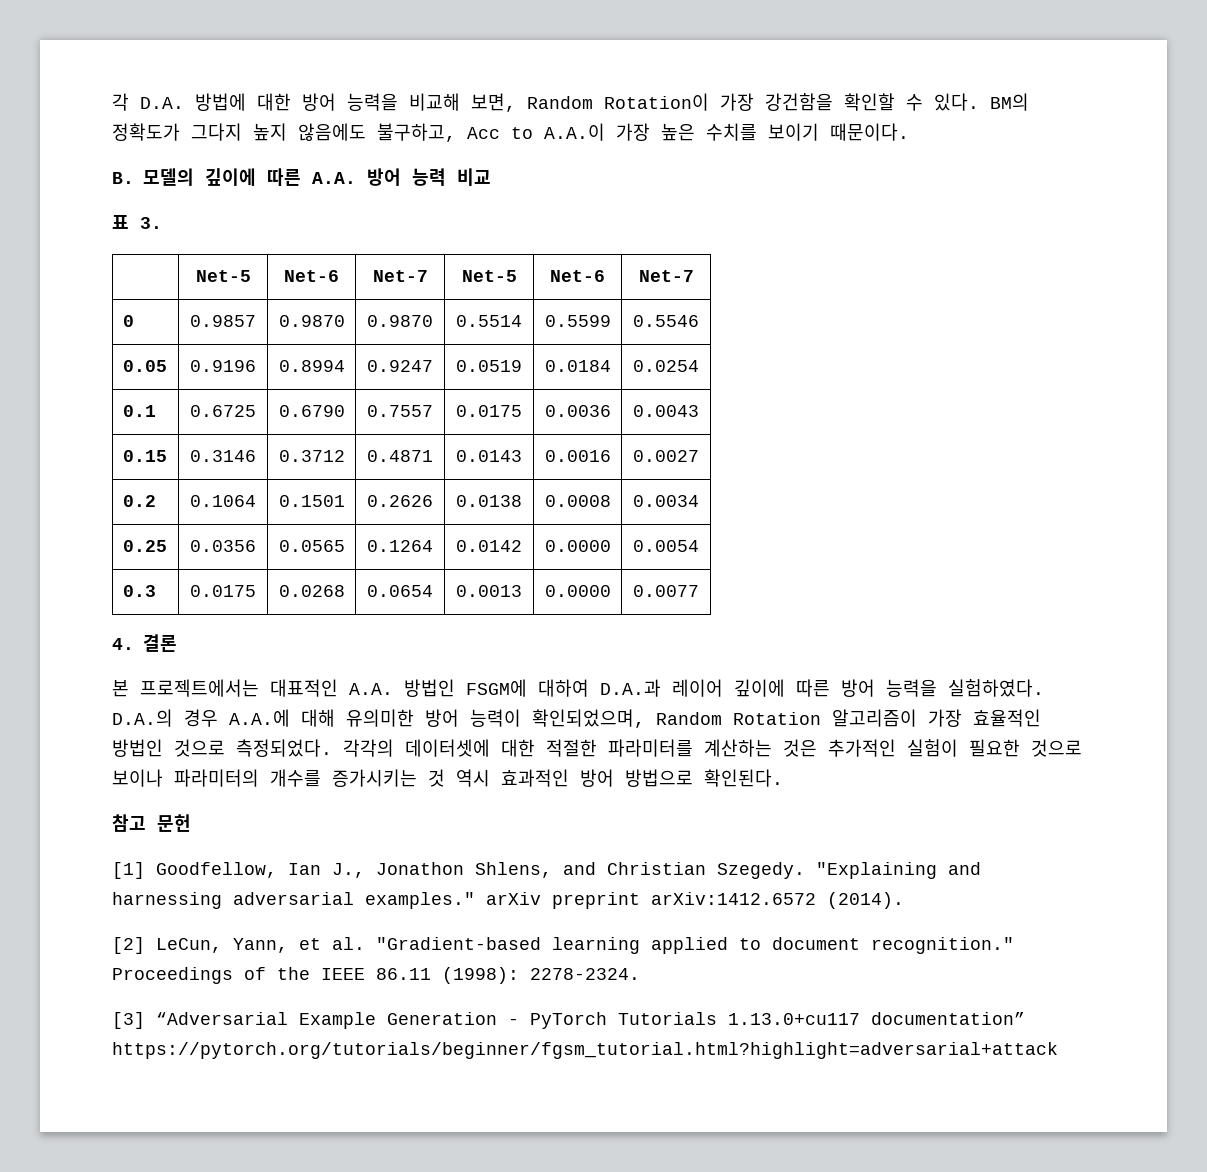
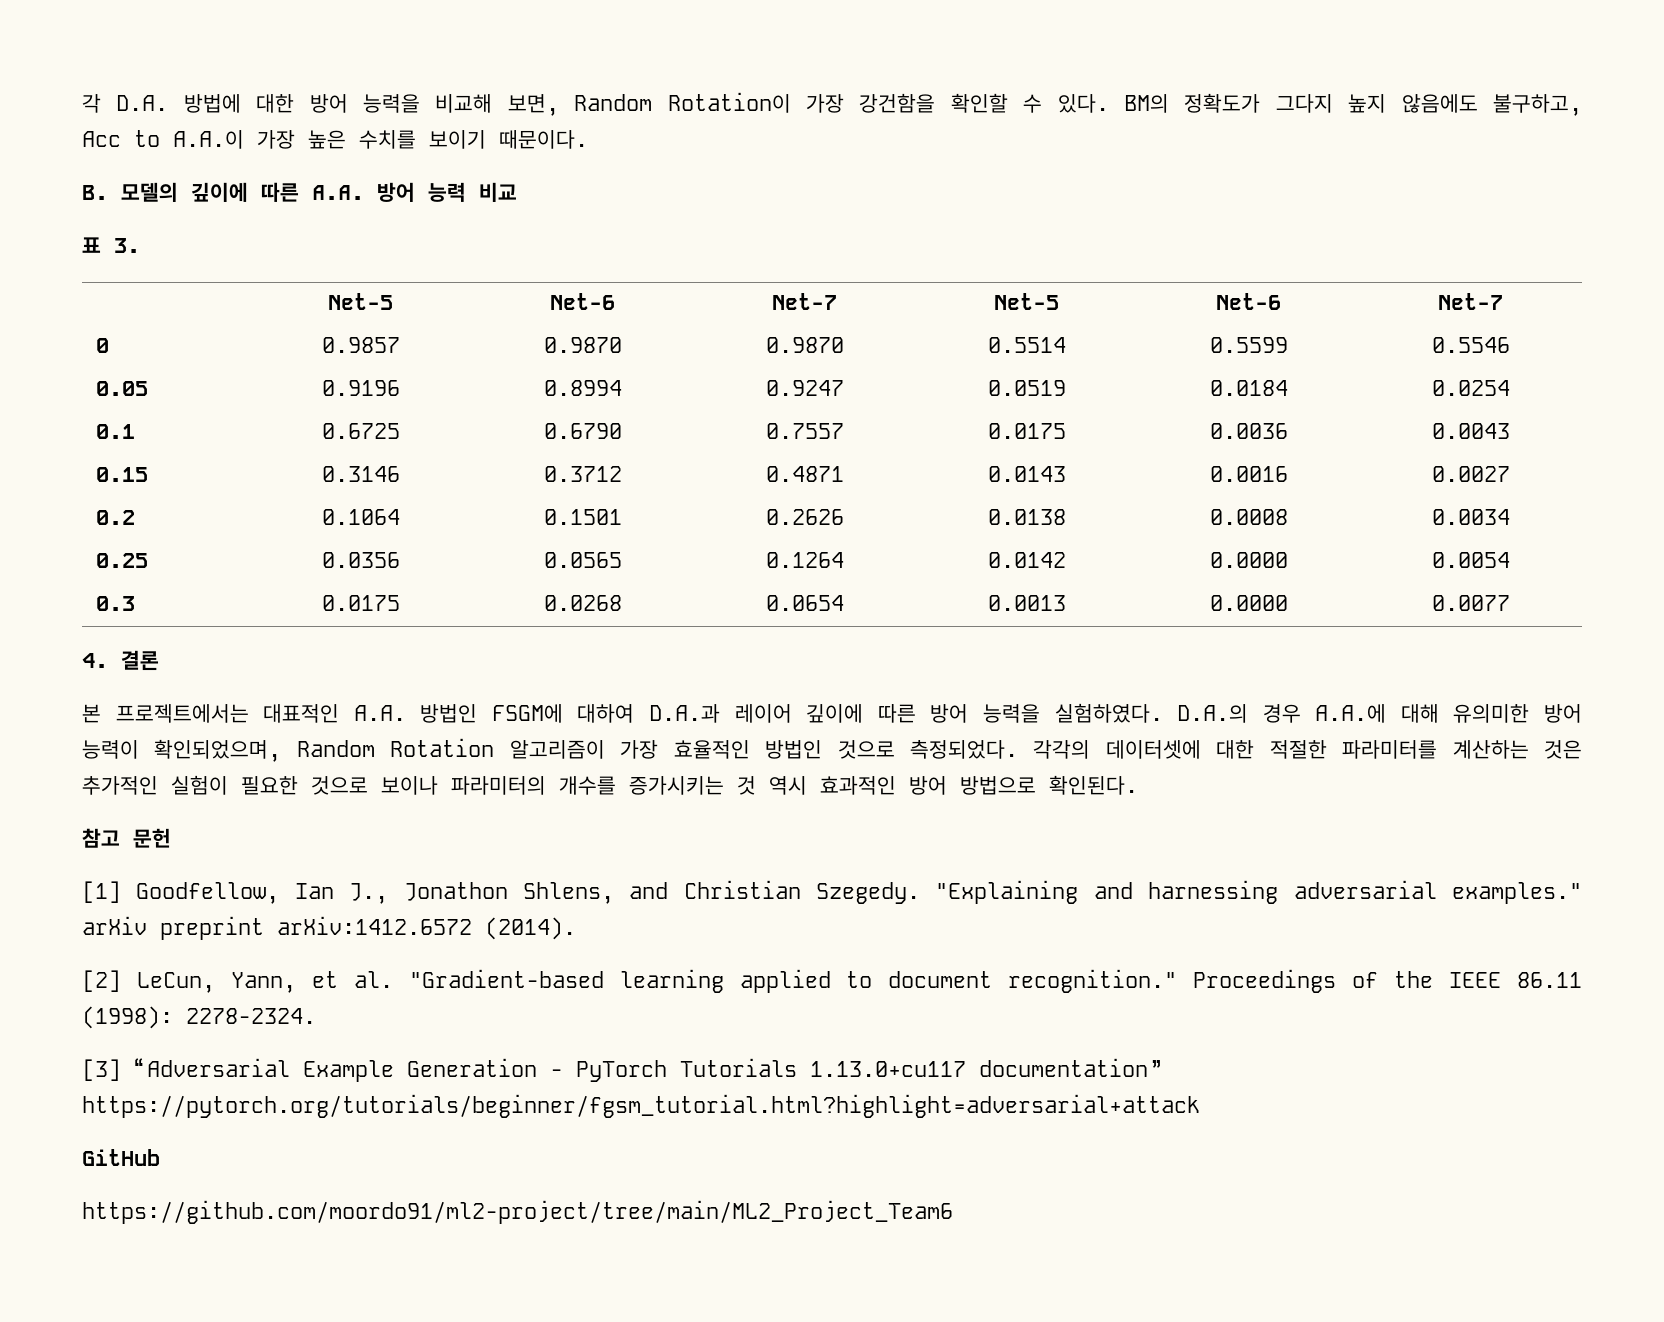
(1058, 1050) none -> [82,1149,160,1166] [82,1200,953,1224] // GitHub // https://github.com/moordo91/ml2-project/tree/main/ML2_Project_Team6

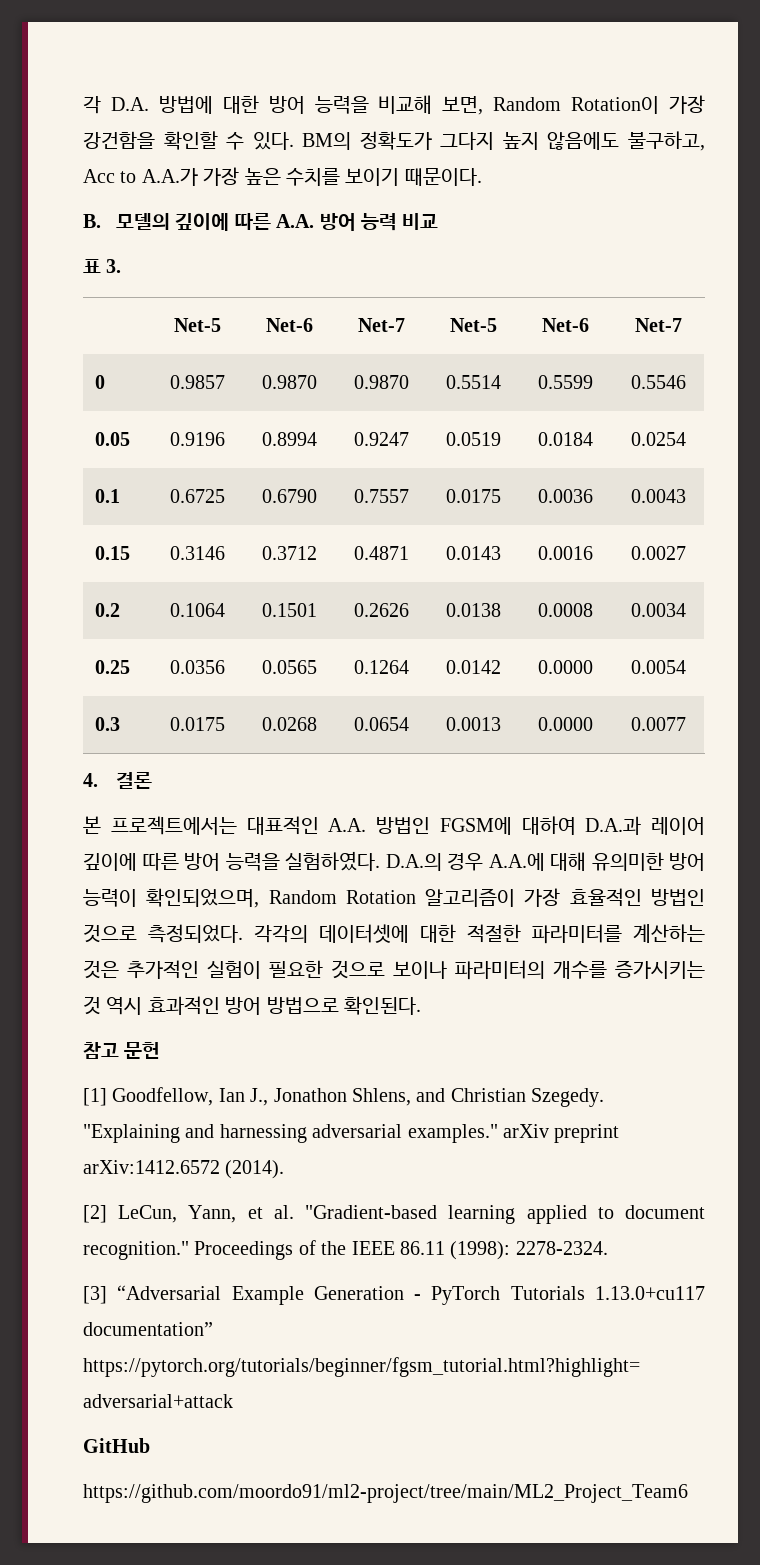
[173,130,244,149] A.A.이 -> [141,168,198,186] A.A.가
[491,704,563,723] FSGM에 -> [439,817,512,835] FGSM에

